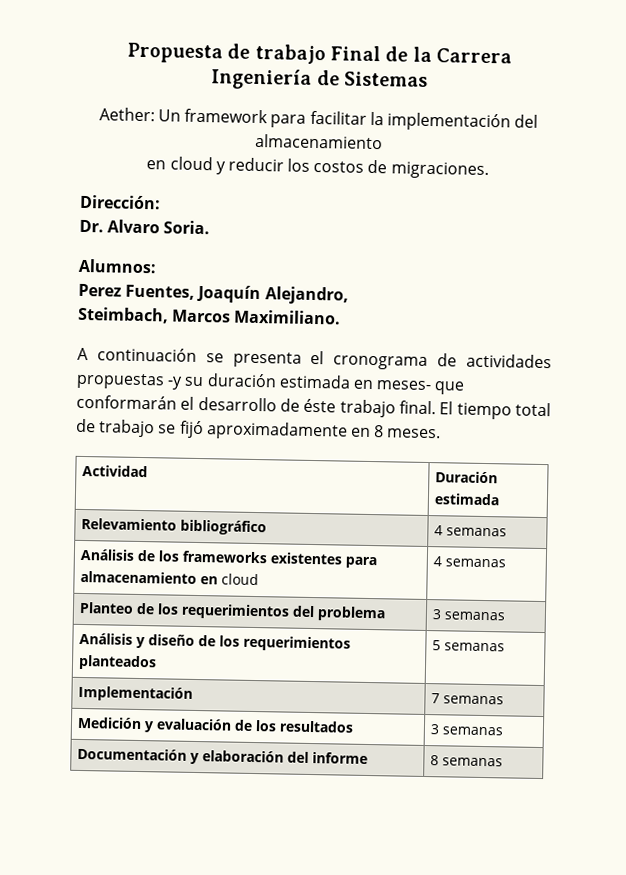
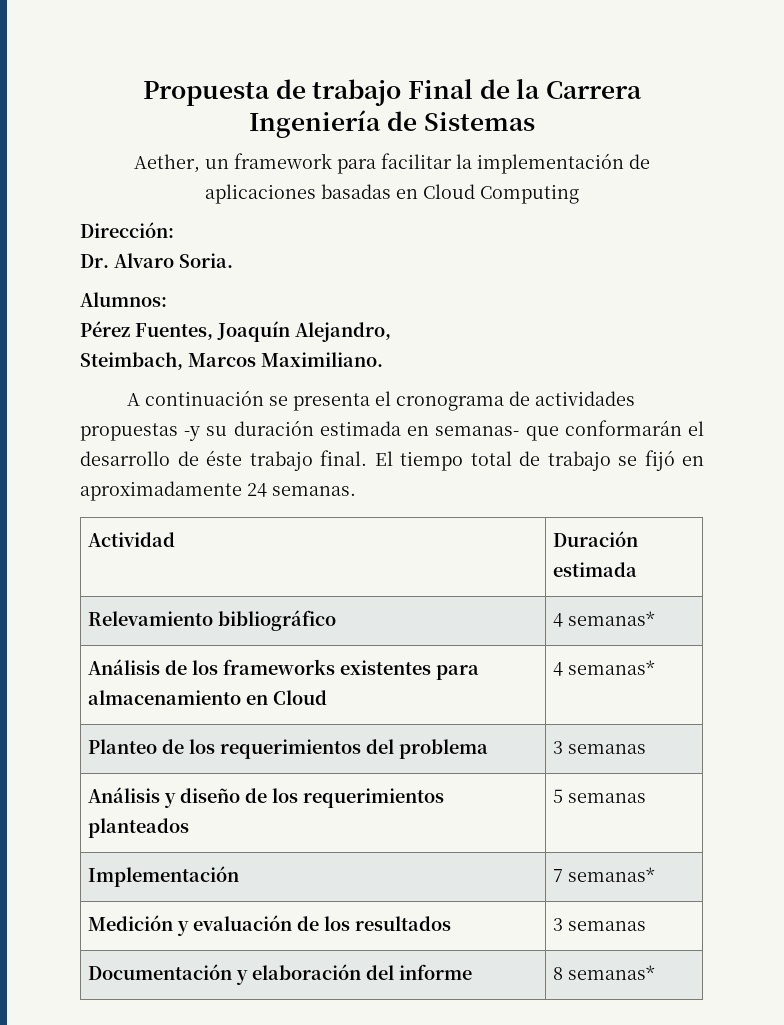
[98,107,182,122] Aether: Un -> [134,154,229,173] Aether, un
[514,114,539,128] [254,133,383,150] [146,156,489,180] del almacenamiento // en cloud y reducir los costos de migraciones. -> [629,154,650,169] [205,184,579,204] de aplicaciones basadas en Cloud Computing
[78,283,122,297] Perez -> [80,321,130,337] Pérez
[376,380,433,391] meses- -> [435,426,520,436] semanas-
[205,421,442,441] aproximadamente en 8 meses. -> [682,456,704,466] [80,481,356,501] en aproximadamente 24 semanas.
[445,527,507,537] semanas -> [568,611,656,626] semanas*
[220,573,259,586] [432,556,506,568] cloud | 4 semanas -> [273,690,328,705] [553,660,656,676] Cloud | 4 semanas*
[442,695,504,705] semanas -> [568,867,656,882] semanas*
[441,757,503,767] semanas -> [568,965,656,980] semanas*

